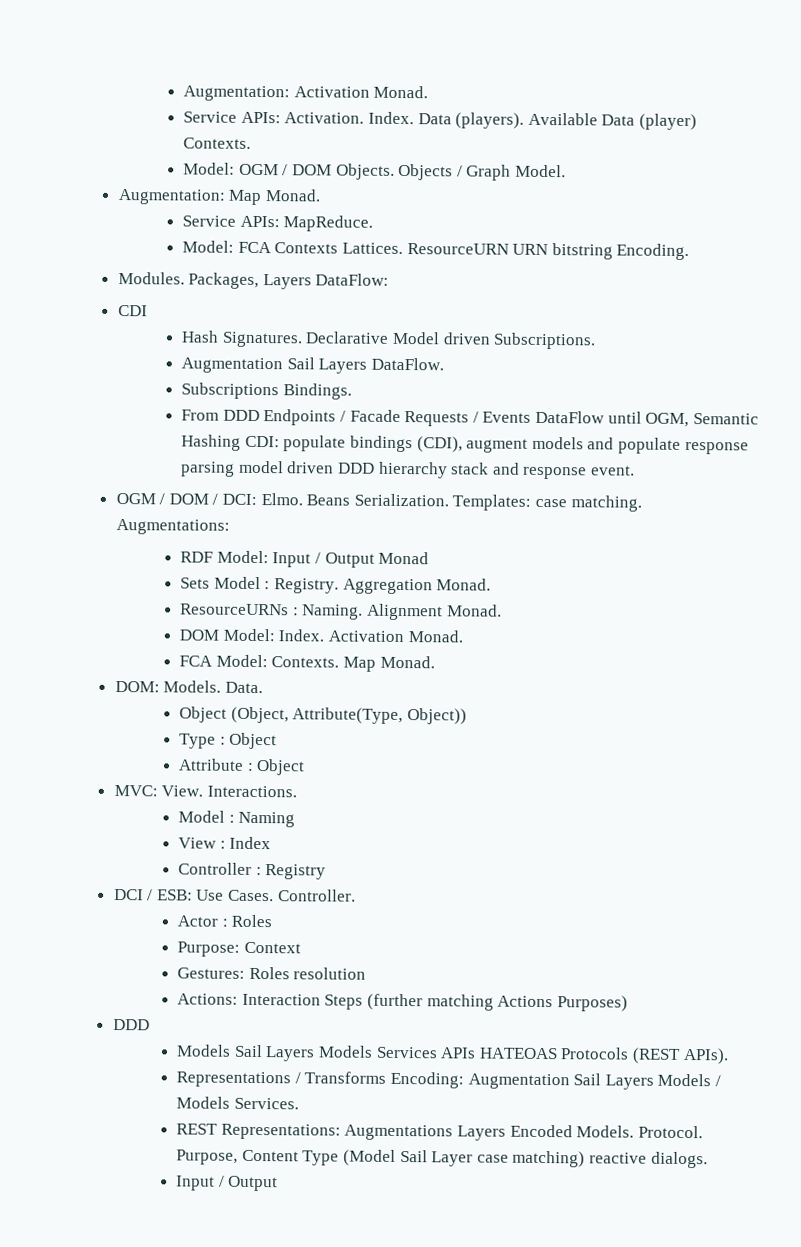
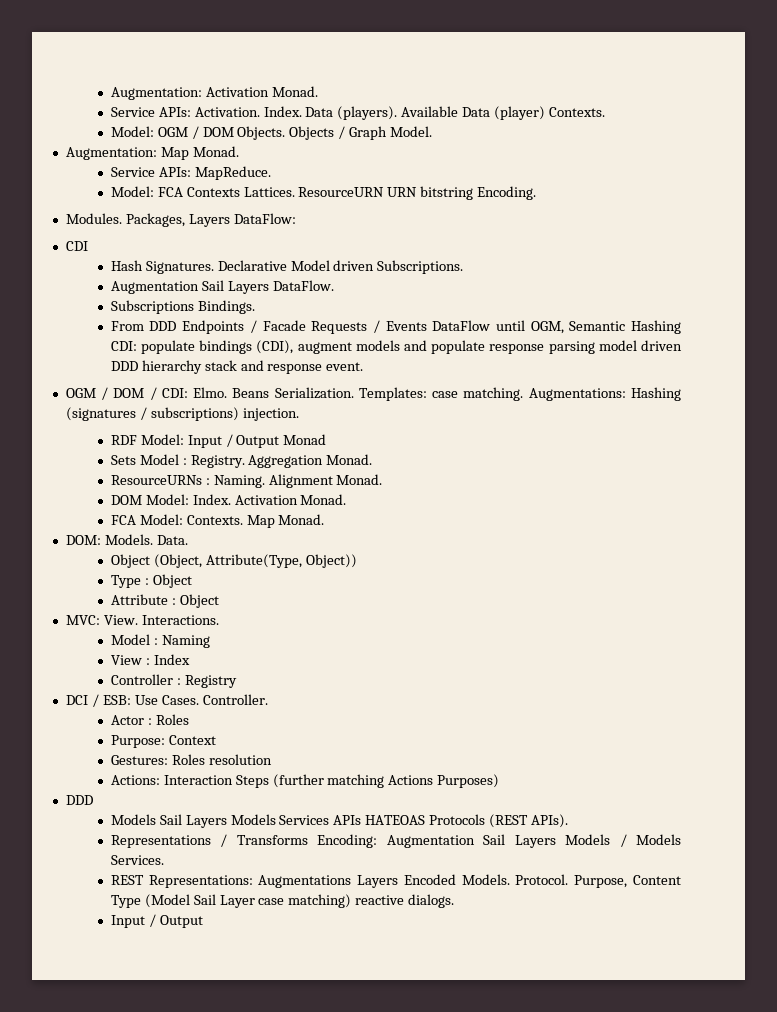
[222,493,258,506] DCI: -> [161,388,188,398] CDI:
(230, 527) none -> [630,387,681,401] [65,407,299,421] Hashing (signatures / subscriptions) injection.

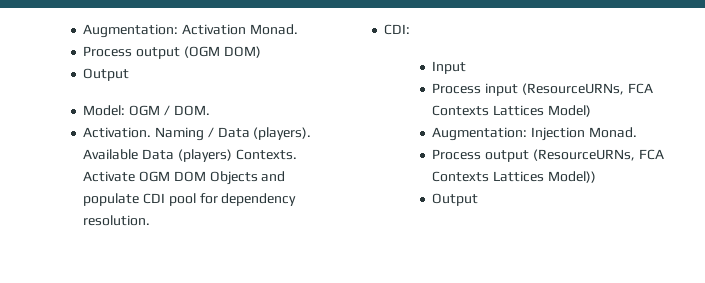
[110,106,302,117] Service APIs: Activation. Index. -> [83,46,261,59] [83,68,130,81] [83,105,210,116] [83,127,214,141] Process output (OGM DOM) // Output // Model: OGM / DOM. // Activation. Naming /
[494,106,606,120] [110,126,433,140] [65,146,239,160] [110,166,271,180] [110,186,537,200] [65,213,296,227] [65,241,88,251] [110,260,464,274] [110,280,334,294] [110,300,255,314] [110,320,681,334] [110,340,683,354] [110,360,364,374] [65,387,681,401] [65,407,299,421] [110,434,327,448] [110,454,373,468] [110,474,383,488] [110,494,347,505] [110,514,325,528] [65,534,188,545] [110,554,357,568] [110,574,192,588] [110,594,219,608] [65,615,219,625] [110,634,210,648] [110,654,190,665] [110,674,237,688] [65,694,268,707] [110,714,189,725] [110,735,216,748] [110,754,272,765] [110,774,500,788] [65,795,93,805] [110,814,569,828] [110,834,682,848] [110,855,164,865] [110,874,681,888] [110,894,455,908] [110,914,156,928] (player) Contexts. // Model: OGM / DOM Objects. Objects / Graph Model. // Augmentation: Map Monad. // Service APIs: MapReduce. // Model: FCA Contexts Lattices. ResourceURN URN bitstring Encoding. // Modules. Packages, Layers DataFlow: // CDI // Hash Signatures. Declarative Model driven Subscriptions. // Augmentation Sail Layers DataFlow. // Subscriptions Bindings. // From DDD Endpoints / Facade Requests / Events DataFlow until OGM, Semantic Hashing CDI: populate bindings (CDI), augment models and populate response parsing model driven DDD hierarchy stack and response event. // OGM / DOM / CDI: Elmo. Beans Serialization. Templates: case matching. Augmentations: Hashing (signatures / subscriptions) injection. // RDF Model: Input / Output Monad // Sets Model : Registry. Aggregation Monad. // ResourceURNs : Naming. Alignment Monad. // DOM Model: Index. Activation Monad. // FCA Model: Contexts. Map Monad. // DOM: Models. Data. // Object (Object, Attribute(Type, Object)) // Type : Object // Attribute : Object // MVC: View. Interactions. // Model : Naming // View : Index // Controller : Registry // DCI / ESB: Use Cases. Controller. // Actor : Roles // Purpose: Context // Gestures: Roles resolution // Actions: Interaction Steps (further matching Actions Purposes) // DDD // Models Sail Layers Models Services APIs HATEOAS Protocols (REST APIs). // Representations / Transforms Encoding: Augmentation Sail Layers Models / Models Services. // REST Representations: Augmentations Layers Encoded Models. Protocol. Purpose, Content Type (Model Sail Layer case matching) reactive dialogs. // Input / -> [177,149,297,162] [83,171,286,185] [83,193,297,206] [83,215,151,226] [384,24,411,35] [432,61,467,74] [432,83,653,96] [432,105,591,117] [432,127,637,141] [432,149,664,162] [432,171,596,183] (players) Contexts. Activate OGM DOM Objects and populate CDI pool for dependency resolution. // CDI: // Input // Process input (ResourceURNs, FCA Contexts Lattices Model) // Augmentation: Injection Monad. // Process output (ResourceURNs, FCA Contexts Lattices Model)) //

